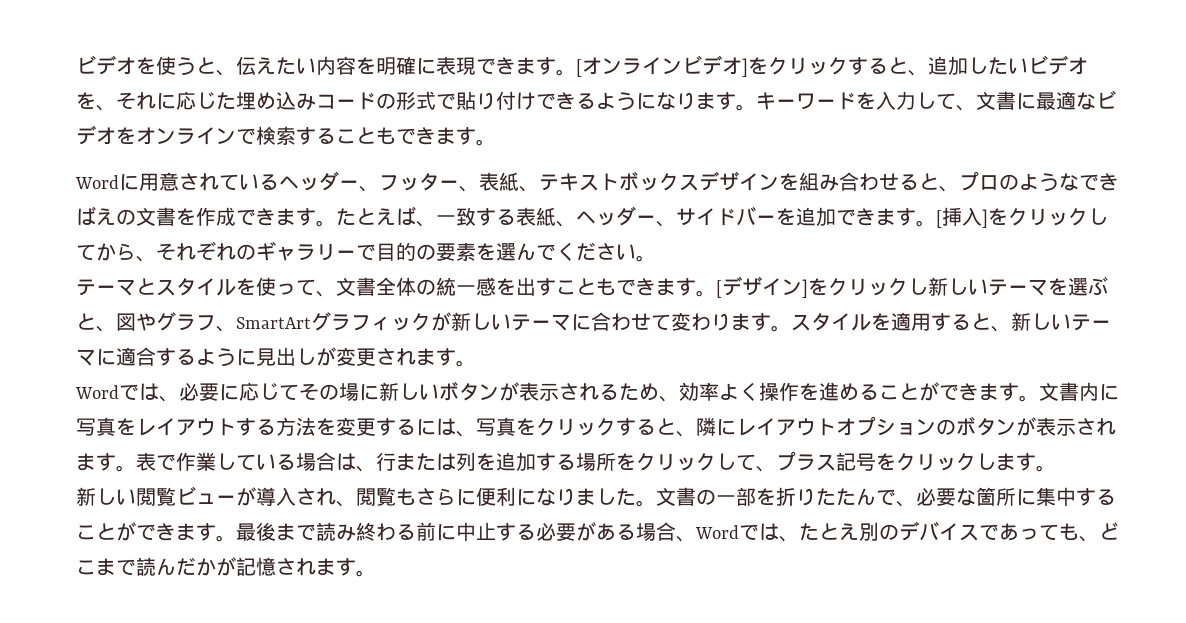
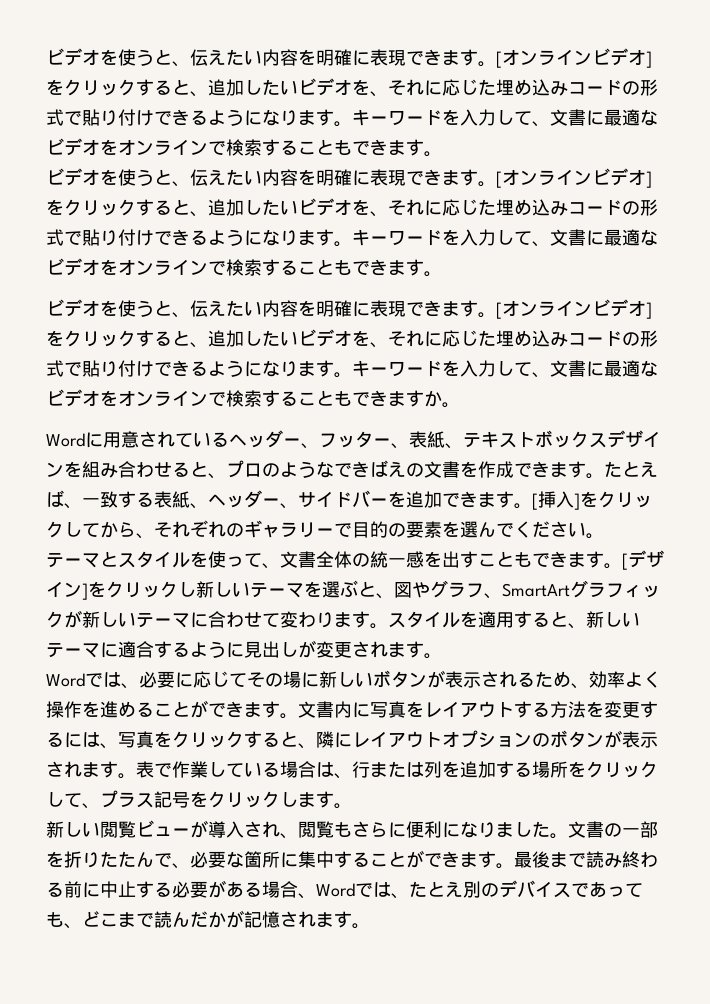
(496, 142) none -> [46,168,652,188] [46,198,658,217] [46,229,658,247] [46,258,442,277] [46,299,652,319] [46,329,658,348] [46,360,658,378] [46,389,460,408] // ビデオを使うと、伝えたい内容を明確に表現できます。[オンラインビデオ]をクリックすると、追加したいビデオを、それに応じた埋め込みコードの形式で貼り付けできるようになります。キーワードを入力して、文書に最適なビデオをオンラインで検索することもできます。 // ビデオを使うと、伝えたい内容を明確に表現できます。[オンラインビデオ]をクリックすると、追加したいビデオを、それに応じた埋め込みコードの形式で貼り付けできるようになります。キーワードを入力して、文書に最適なビデオをオンラインで検索することもできますか。

